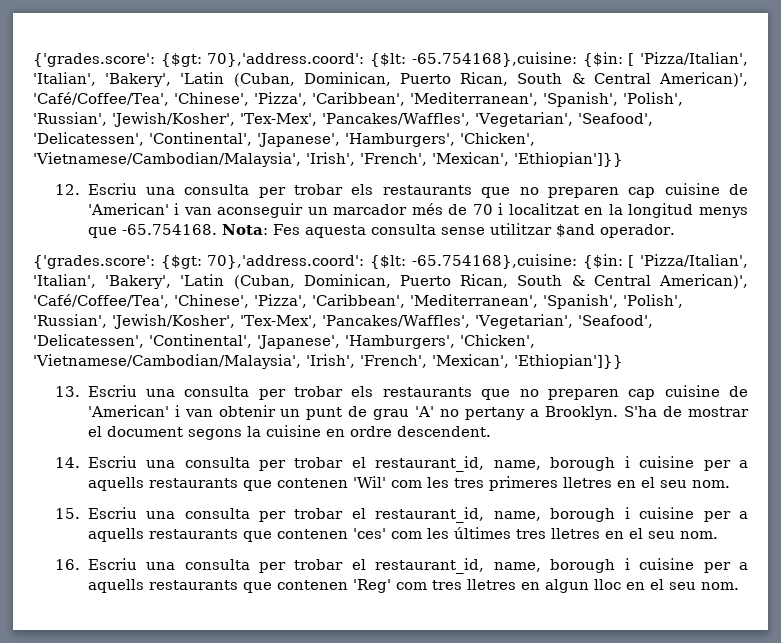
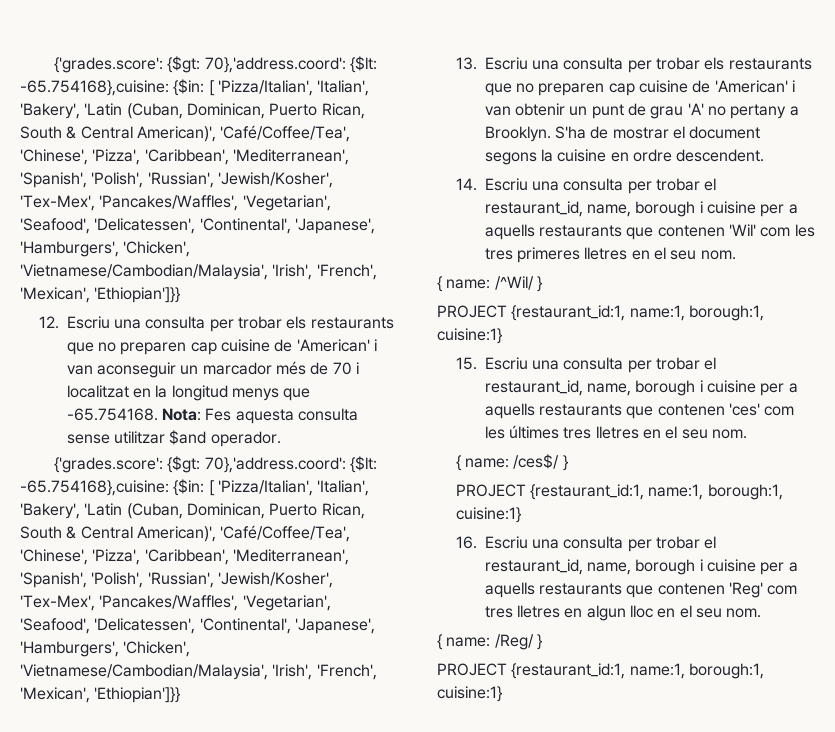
(730, 484) none -> [437,276,542,292] [437,305,764,321] [437,328,502,344] // { name: /^Wil/ } // PROJECT {restaurant_id:1, name:1, borough:1, cuisine:1}
(718, 535) none -> [455,454,568,471] [455,484,783,500] [455,507,521,523] // { name: /ces$/ } // PROJECT {restaurant_id:1, name:1, borough:1, cuisine:1}
(739, 586) none -> [437,634,542,650] [437,663,764,679] [437,686,502,702] // { name: /Reg/ } // PROJECT {restaurant_id:1, name:1, borough:1, cuisine:1}

